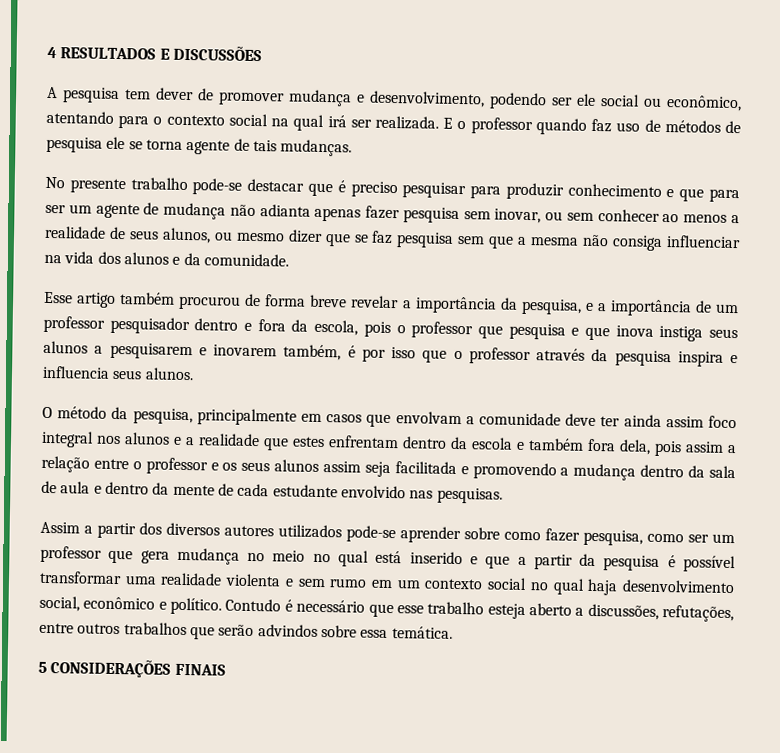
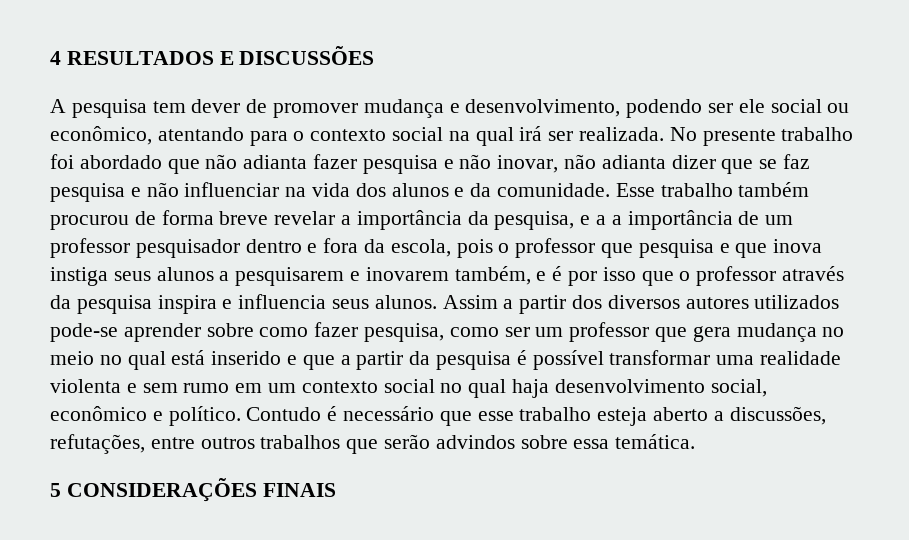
[443,117,741,135] [46,136,353,157] [45,176,741,203] [45,202,362,222] E o professor quando faz uso de métodos de pesquisa ele se torna agente de tais mudanças. // No presente trabalho pode-se destacar que é preciso pesquisar para produzir conhecimento e que para ser um agente de mudança não adianta apenas -> [669,127,854,146] [50,154,308,174] No presente trabalho foi abordado que não adianta
[463,208,740,224] [44,225,285,244] sem inovar, ou sem conhecer ao menos a realidade de seus alunos, ou mesmo -> [443,154,666,173] e não inovar, não adianta
[457,234,664,251] sem que a mesma não consiga -> [130,182,179,197] e não
[44,291,117,308] // Esse artigo -> [615,183,733,197] Esse trabalho
(607, 307) none -> [611,215,622,225] a
(342, 352) none -> [536,271,547,281] e
[42,406,738,429] [41,430,737,457] [41,455,736,481] [41,480,503,504] // O método da pesquisa, principalmente em casos que envolvam a comunidade deve ter ainda assim foco integral nos alunos e a realidade que estes enfrentam dentro da escola e também fora dela, pois assim a relação entre o professor e os seus alunos assim seja facilitada e promovendo a mudança dentro da sala de aula e dentro da mente de cada estudante envolvido nas pesquisas. // -> (437, 302) none

